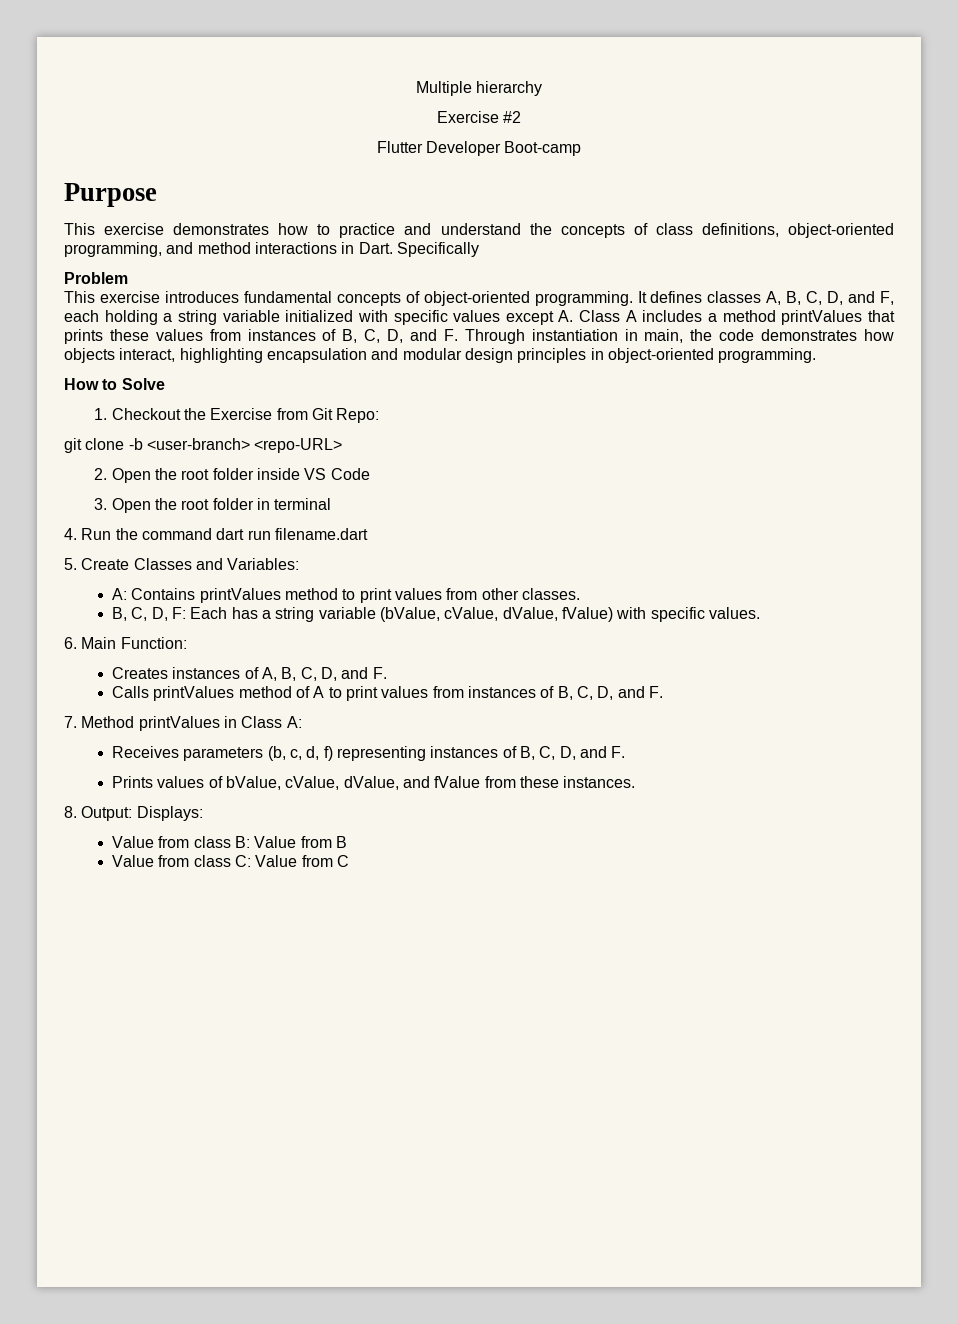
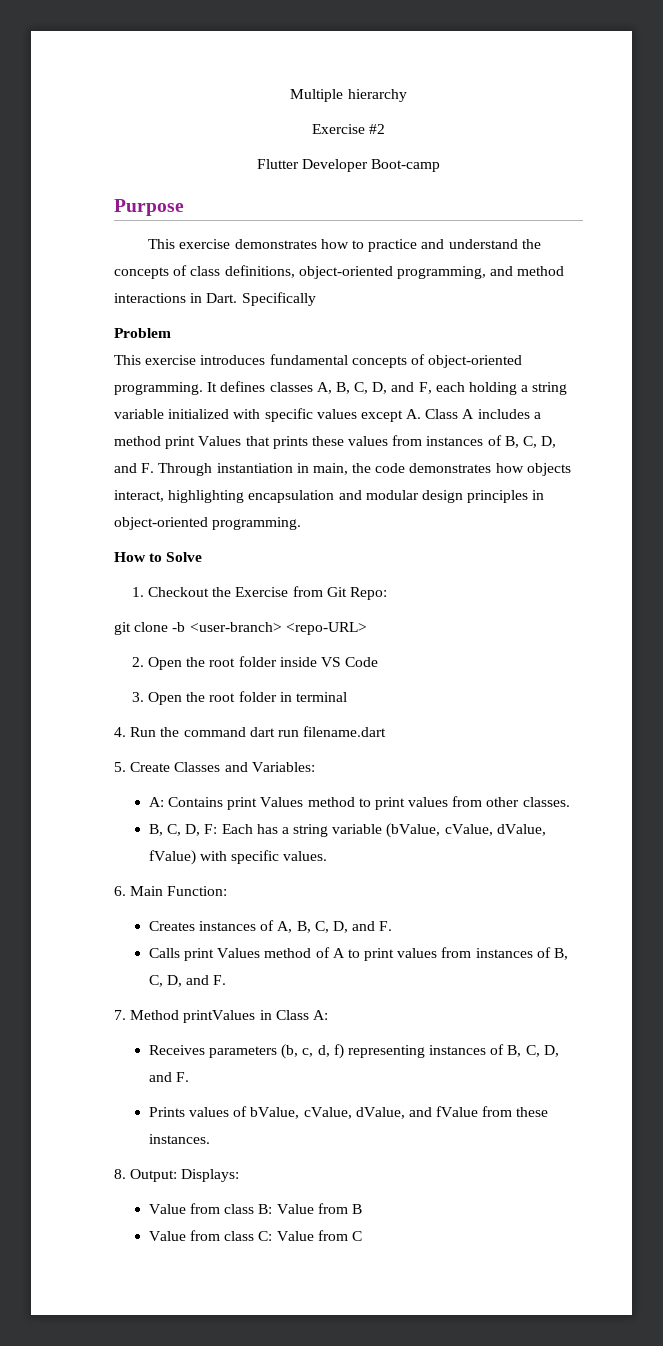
[781,310,863,325] printValues -> [165,436,242,449] print Values
[199,588,281,603] printValues -> [227,797,304,810] print Values
[153,686,235,701] printValues -> [183,948,261,961] print Values

